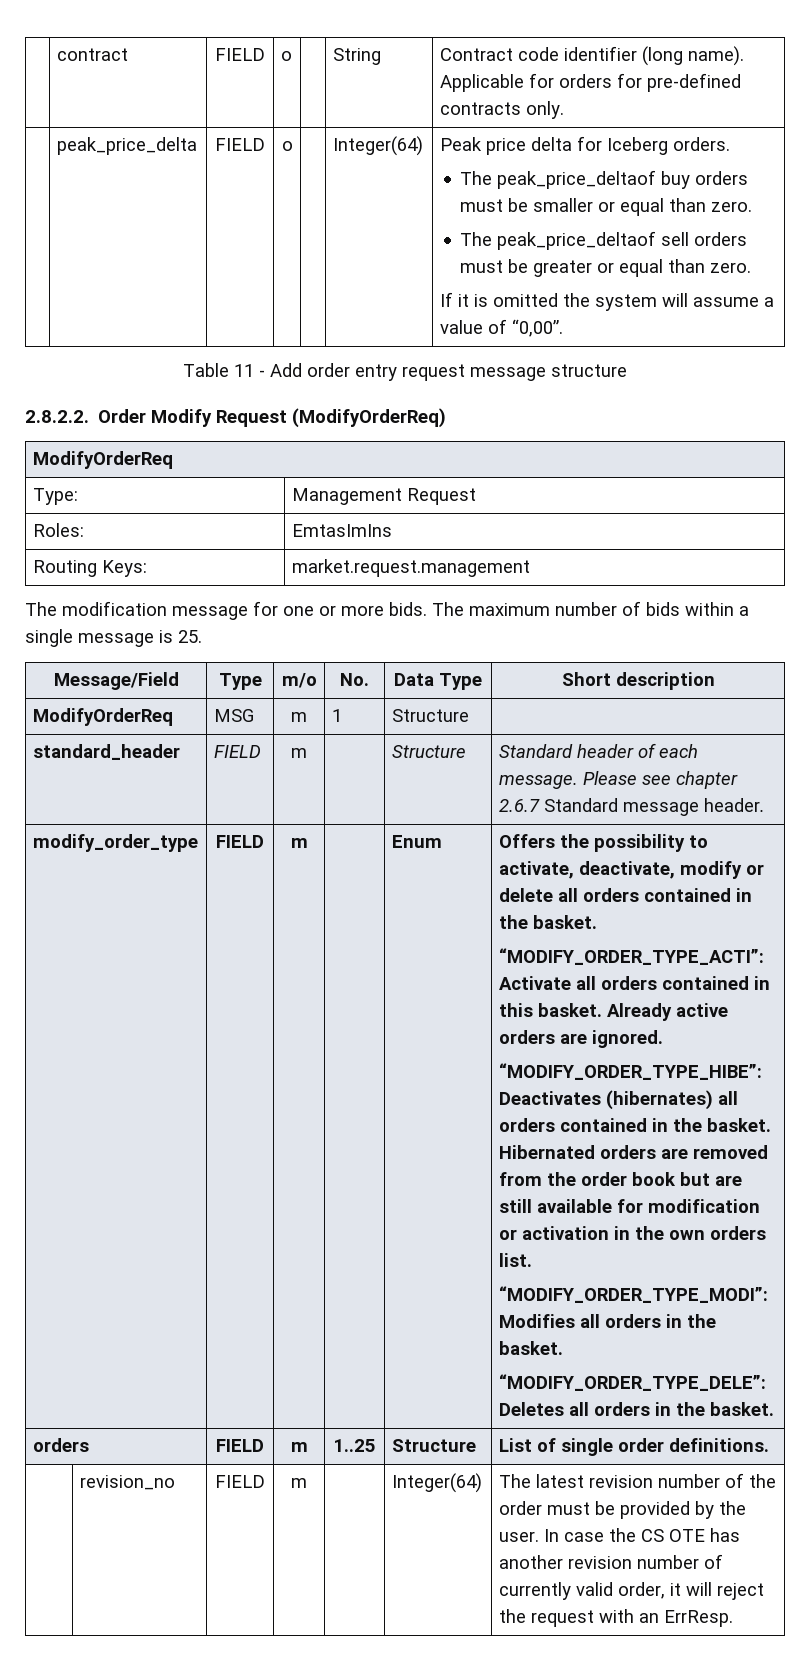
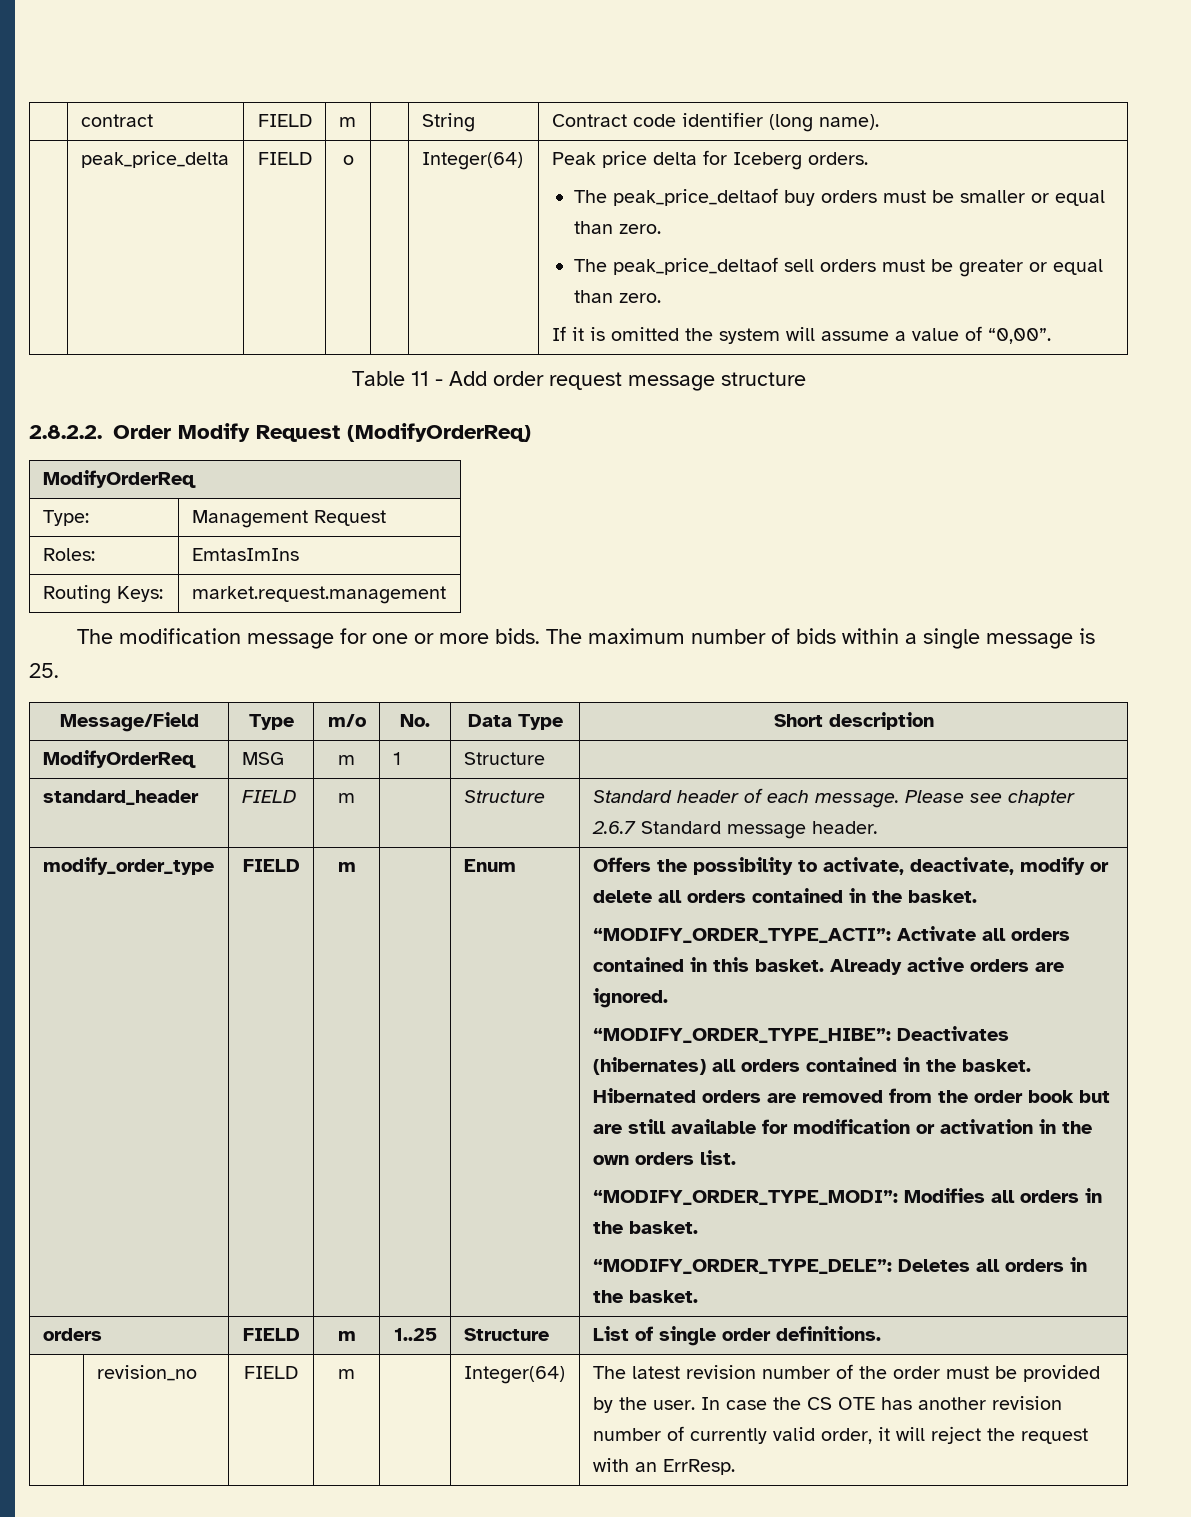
[280,51,292,61] o -> [338,117,356,127] m
[439,73,741,92] [439,101,564,119] Applicable for orders for pre-defined contracts only. -> (879, 122) none
[355,364,397,381] entry -> (544, 378) none

